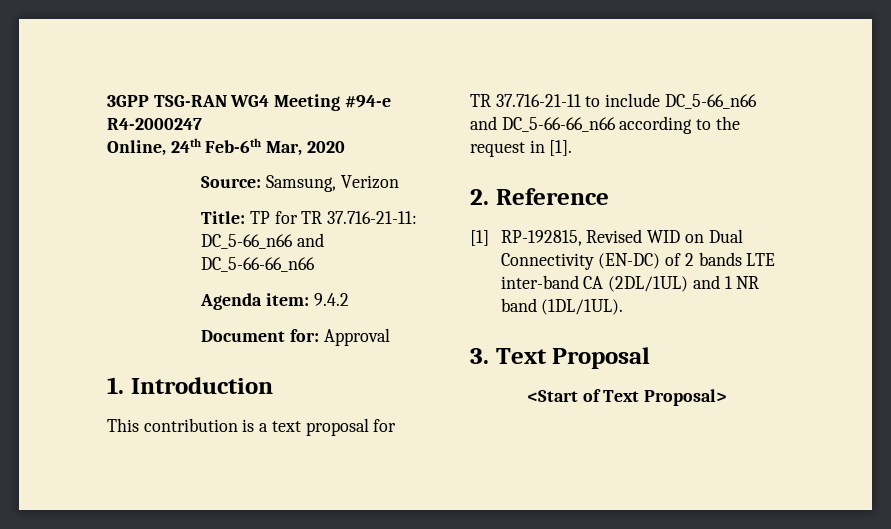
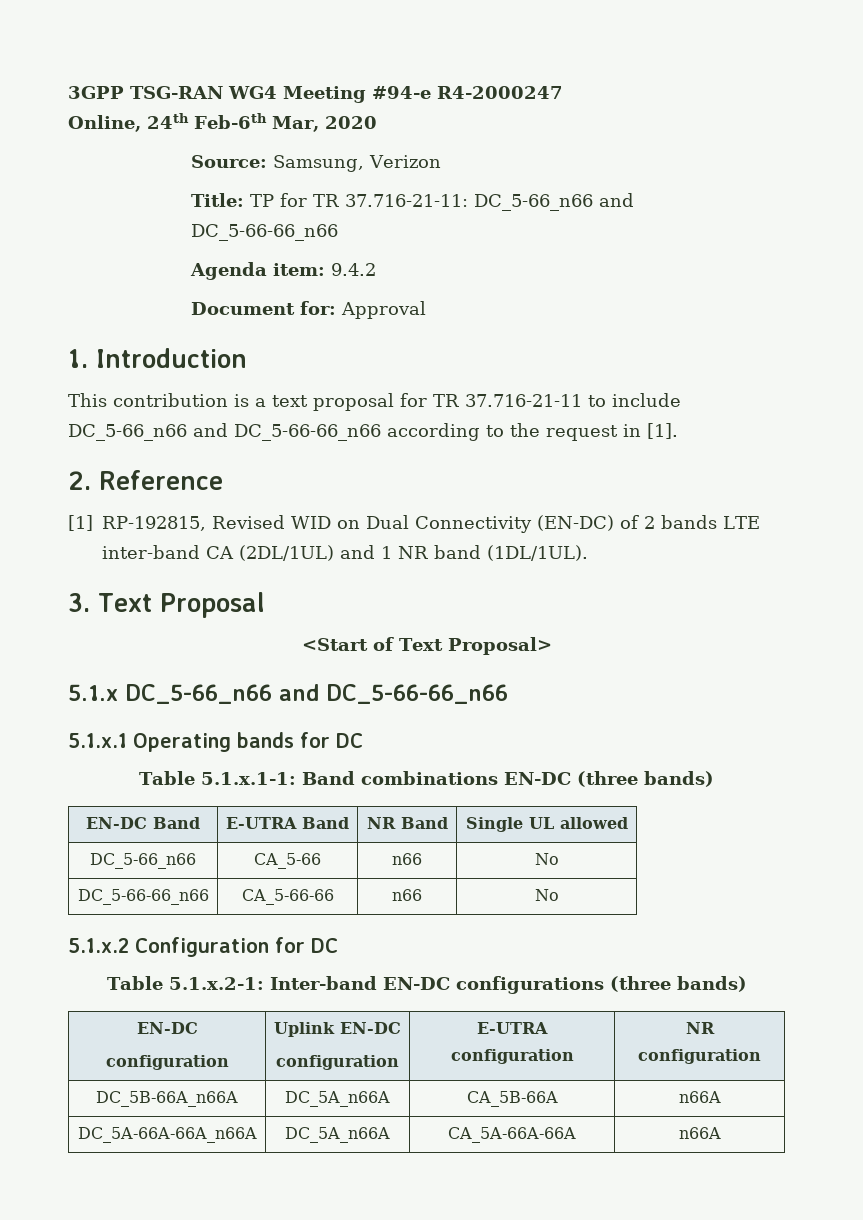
(728, 397) none -> [68,684,508,704] [68,732,363,752] [139,771,714,787] [86,817,200,829] [226,817,349,829] [366,817,448,829] [465,817,628,832] [90,853,196,869] [254,853,321,869] [392,853,422,865] [534,853,559,865] [77,889,209,905] [241,889,334,905] [392,889,422,901] [534,889,559,901] [68,937,338,957] [106,976,747,994] [136,1022,198,1034] [105,1055,229,1070] [274,1022,401,1037] [276,1055,399,1070] [477,1022,548,1034] [450,1049,574,1064] [685,1022,715,1034] [638,1049,761,1064] [96,1091,238,1107] [285,1091,390,1107] [466,1091,558,1107] [678,1091,721,1103] [77,1127,257,1143] [285,1127,390,1143] [448,1127,576,1143] [678,1127,721,1139] // 5.1.x DC_5-66_n66 and DC_5-66-66_n66 // 5.1.x.1 Operating bands for DC // Table 5.1.x.1-1: Band combinations EN-DC (three bands) // EN-DC Band | E-UTRA Band | NR Band | Single UL allowed // DC_5-66_n66 | CA_5-66 | n66 | No // DC_5-66-66_n66 | CA_5-66-66 | n66 | No // 5.1.x.2 Configuration for DC // Table 5.1.x.2-1: Inter-band EN-DC configurations (three bands) // EN-DC // configuration | Uplink EN-DC // configuration | E-UTRA configuration | NR configuration // DC_5B-66A_n66A | DC_5A_n66A | CA_5B-66A | n66A // DC_5A-66A-66A_n66A | DC_5A_n66A | CA_5A-66A-66A | n66A

